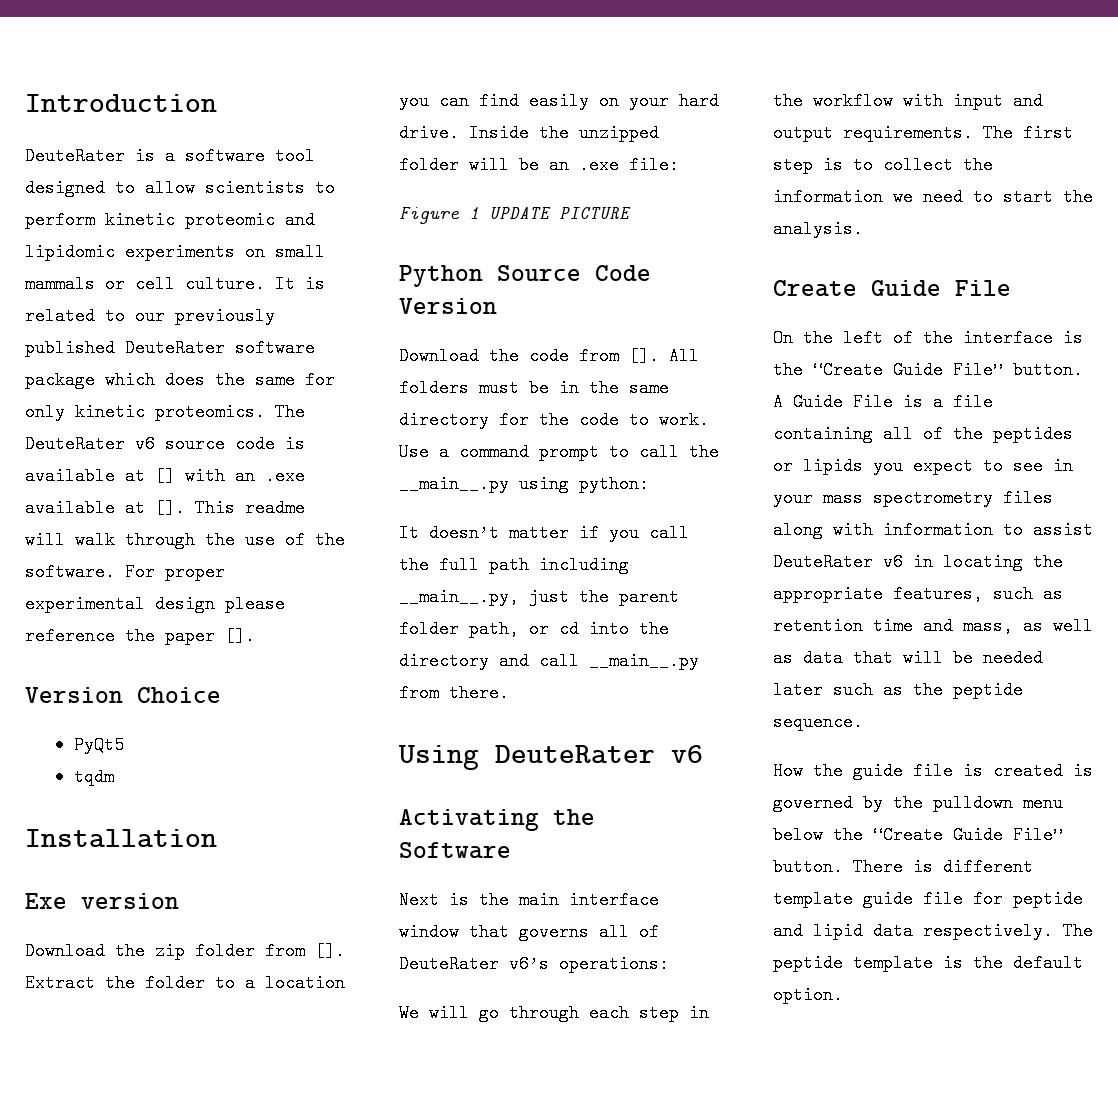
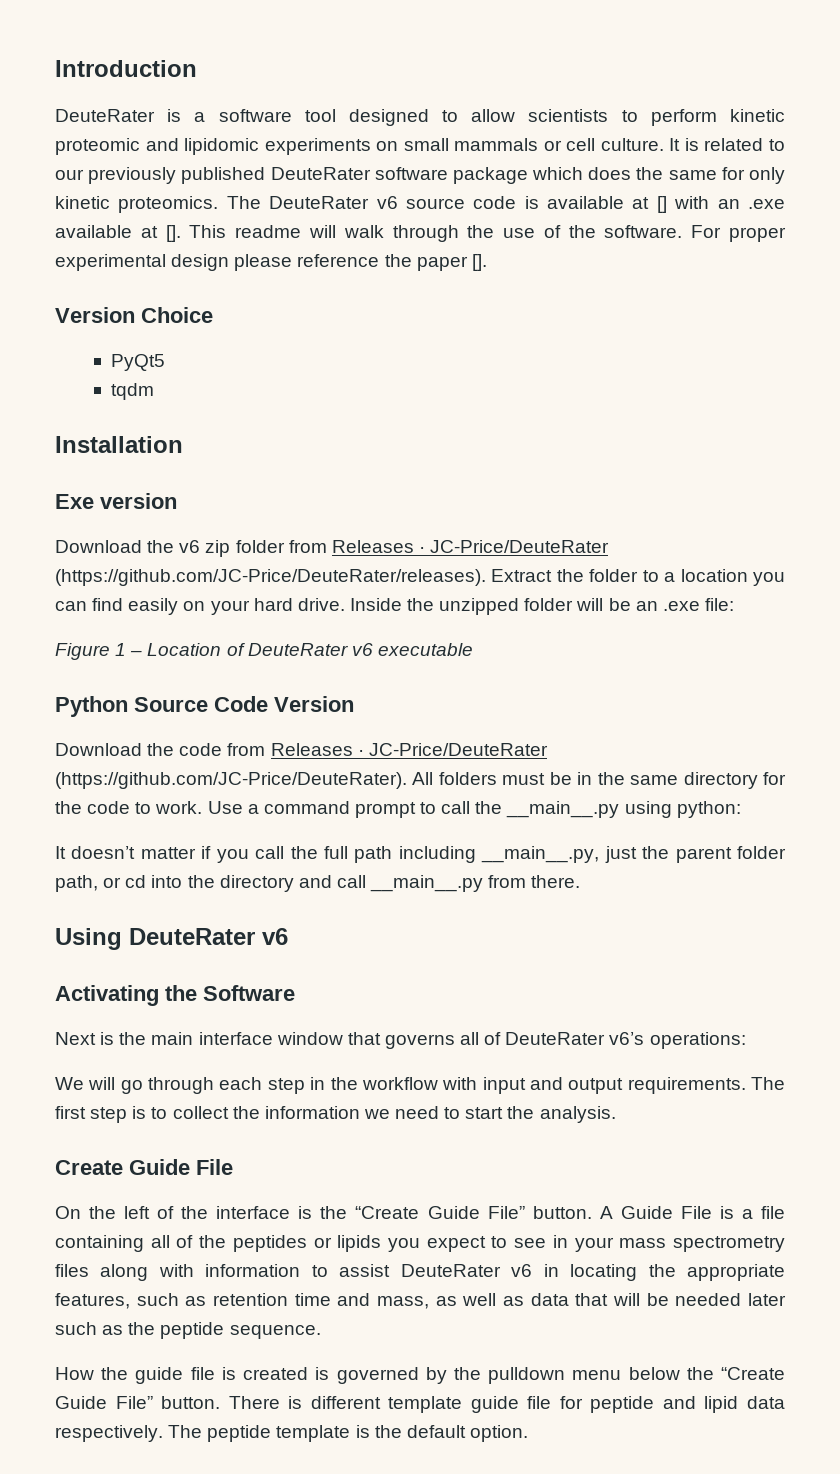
(145, 951) none -> [179,540,201,553] v6
[315,942,345,960] []. -> [331,540,610,553] [55,569,486,586] Releases · JC-Price/DeuteRater (https://github.com/JC-Price/DeuteRater/releases).
[489,207,631,219] UPDATE PICTURE -> [130,643,473,656] – Location of DeuteRater v6 executable
[629,347,659,365] []. -> [270,743,548,756] [55,772,407,789] Releases · JC-Price/DeuteRater (https://github.com/JC-Price/DeuteRater).

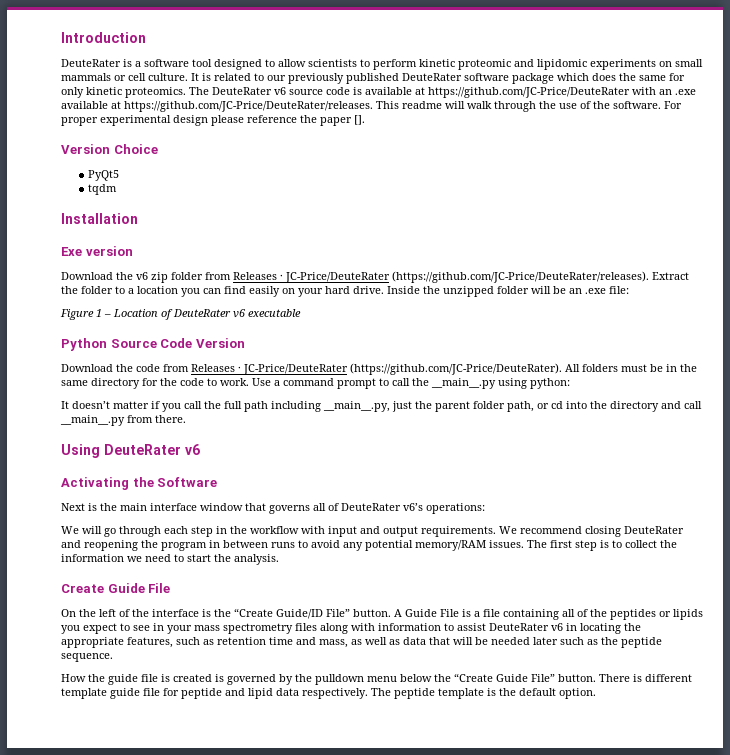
[656,196,667,213] [] -> [428,87,630,98] https://github.com/JC-Price/DeuteRater
[165,225,181,242] []. -> [124,101,373,112] https://github.com/JC-Price/DeuteRater/releases.
(746, 1085) none -> [499,526,684,537] [61,540,524,551] We recommend closing DeuteRater and reopening the program in between runs to avoid any potential memory/RAM issues.
[427,1206,480,1219] Guide -> [276,609,323,619] Guide/ID

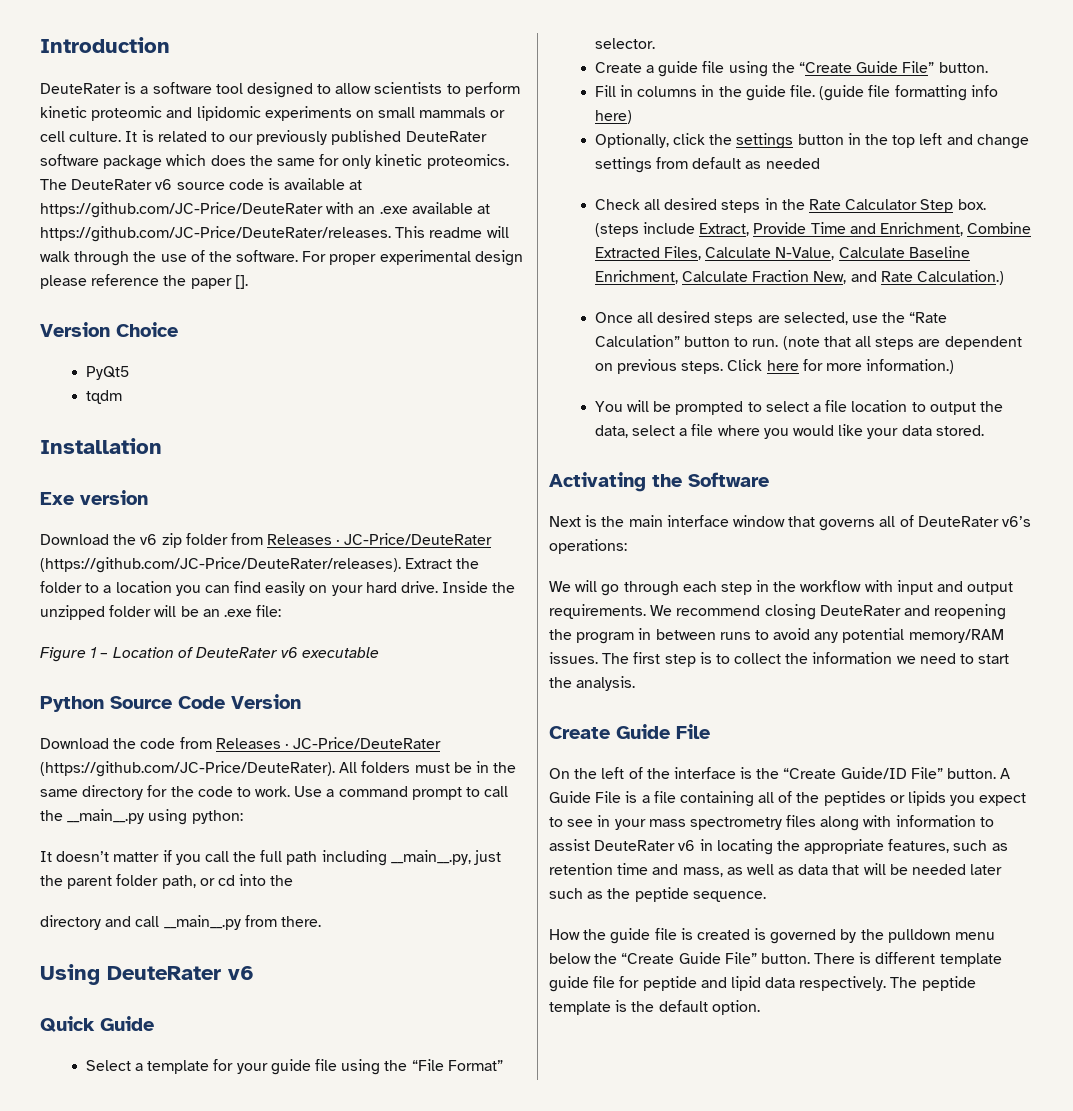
(607, 405) none -> (294, 880) //
(200, 449) none -> [40,1016,154,1032] [85,1059,503,1075] [594,38,655,49] [594,61,988,77] [594,85,998,101] [594,110,632,124] [594,133,1029,149] [594,157,820,173] [594,198,986,213] [594,222,1032,237] [594,246,970,260] [594,270,1004,285] [594,311,948,326] [594,335,1022,350] [594,359,955,374] [594,400,1003,415] [594,424,984,439] // Quick Guide // Select a template for your guide file using the “File Format” selector. // Create a guide file using the “Create Guide File” button. // Fill in columns in the guide file. (guide file formatting info here) // Optionally, click the settings button in the top left and change settings from default as needed // Check all desired steps in the Rate Calculator Step box. (steps include Extract, Provide Time and Enrichment, Combine Extracted Files, Calculate N-Value, Calculate Baseline Enrichment, Calculate Fraction New, and Rate Calculation.) // Once all desired steps are selected, use the “Rate Calculation” button to run. (note that all steps are dependent on previous steps. Click here for more information.) // You will be prompted to select a file location to output the data, select a file where you would like your data stored.

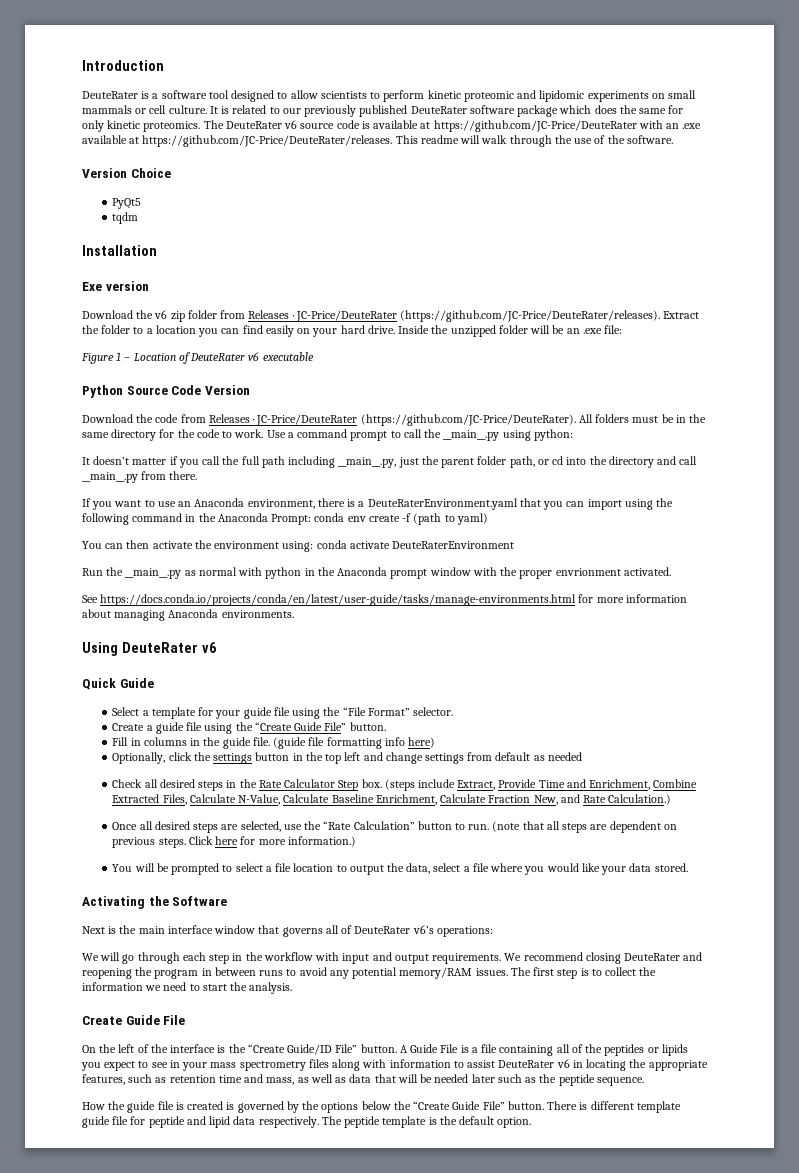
[302,250,523,266] [40,274,248,289] For proper experimental design please reference the paper []. -> (673, 139) none
(294, 880) // -> (607, 460) none
(321, 921) none -> [82,498,674,510] [82,513,488,525] [82,540,515,552] [82,567,671,579] [82,594,687,606] [82,609,294,621] // If you want to use an Anaconda environment, there is a DeuteRaterEnvironment.yaml that you can import using the following command in the Anaconda Prompt: conda env create -f (path to yaml) // You can then activate the environment using: conda activate DeuteRaterEnvironment // Run the __main__.py as normal with python in the Anaconda prompt window with the proper envrionment activated. // See https://docs.conda.io/projects/conda/en/latest/user-guide/tasks/manage-environments.html for more information about managing Anaconda environments.
[887,929,996,943] pulldown menu -> [321,1102,359,1113] options

